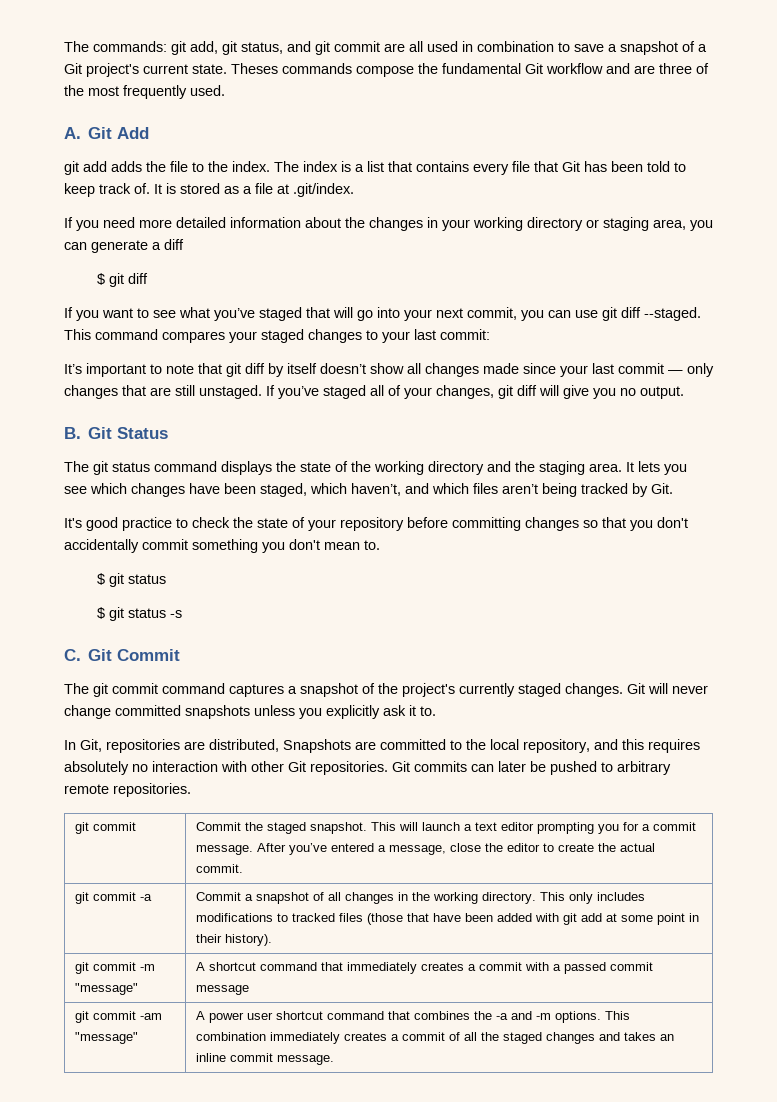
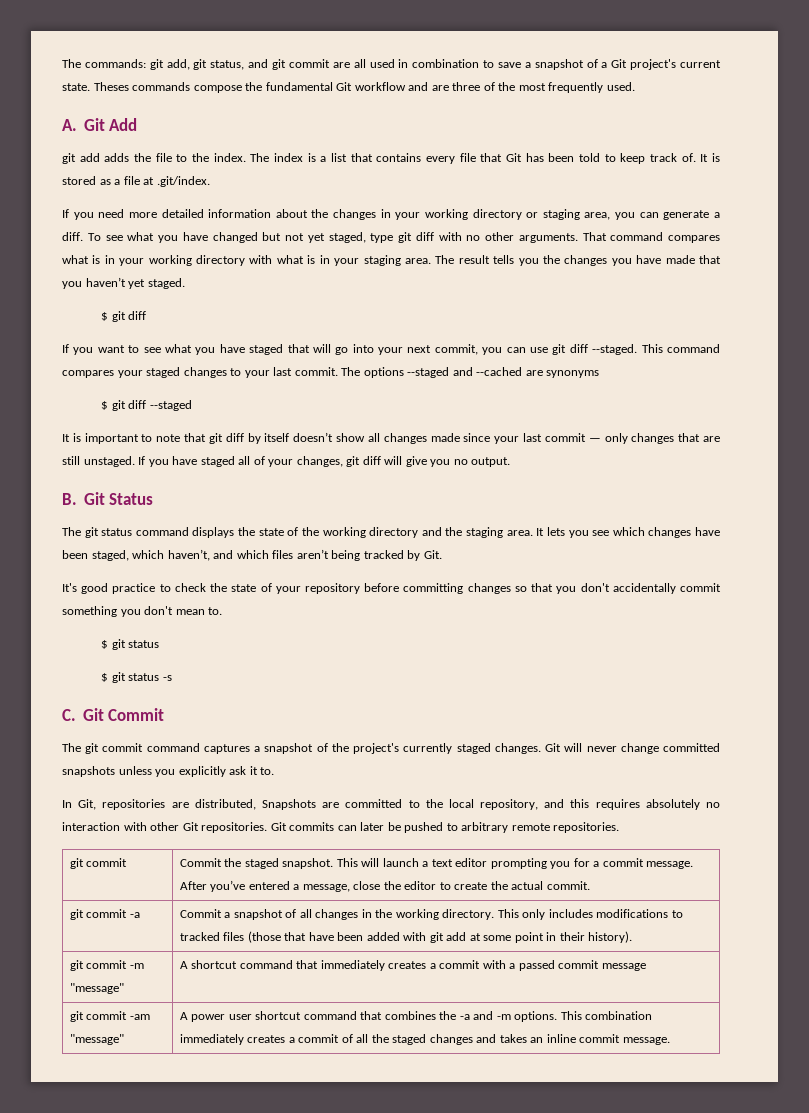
[164,239,184,250] diff -> [62,232,720,243] [62,255,722,266] [62,277,185,289] diff. To see what you have changed but not yet staged, type git diff with no other arguments. That command compares what is in your working directory with what is in your staging area. The result tells you the changes you have made that you haven’t yet staged.
[214,308,255,321] you’ve -> [195,344,245,355] you have
[440,329,490,340] [64,364,82,374] commit: // It’s -> [294,367,600,378] [101,400,192,411] [62,433,81,442] commit. The options --staged and --cached are synonyms // $ git diff --staged // It is
[278,386,319,399] you’ve -> [148,456,198,467] you have

